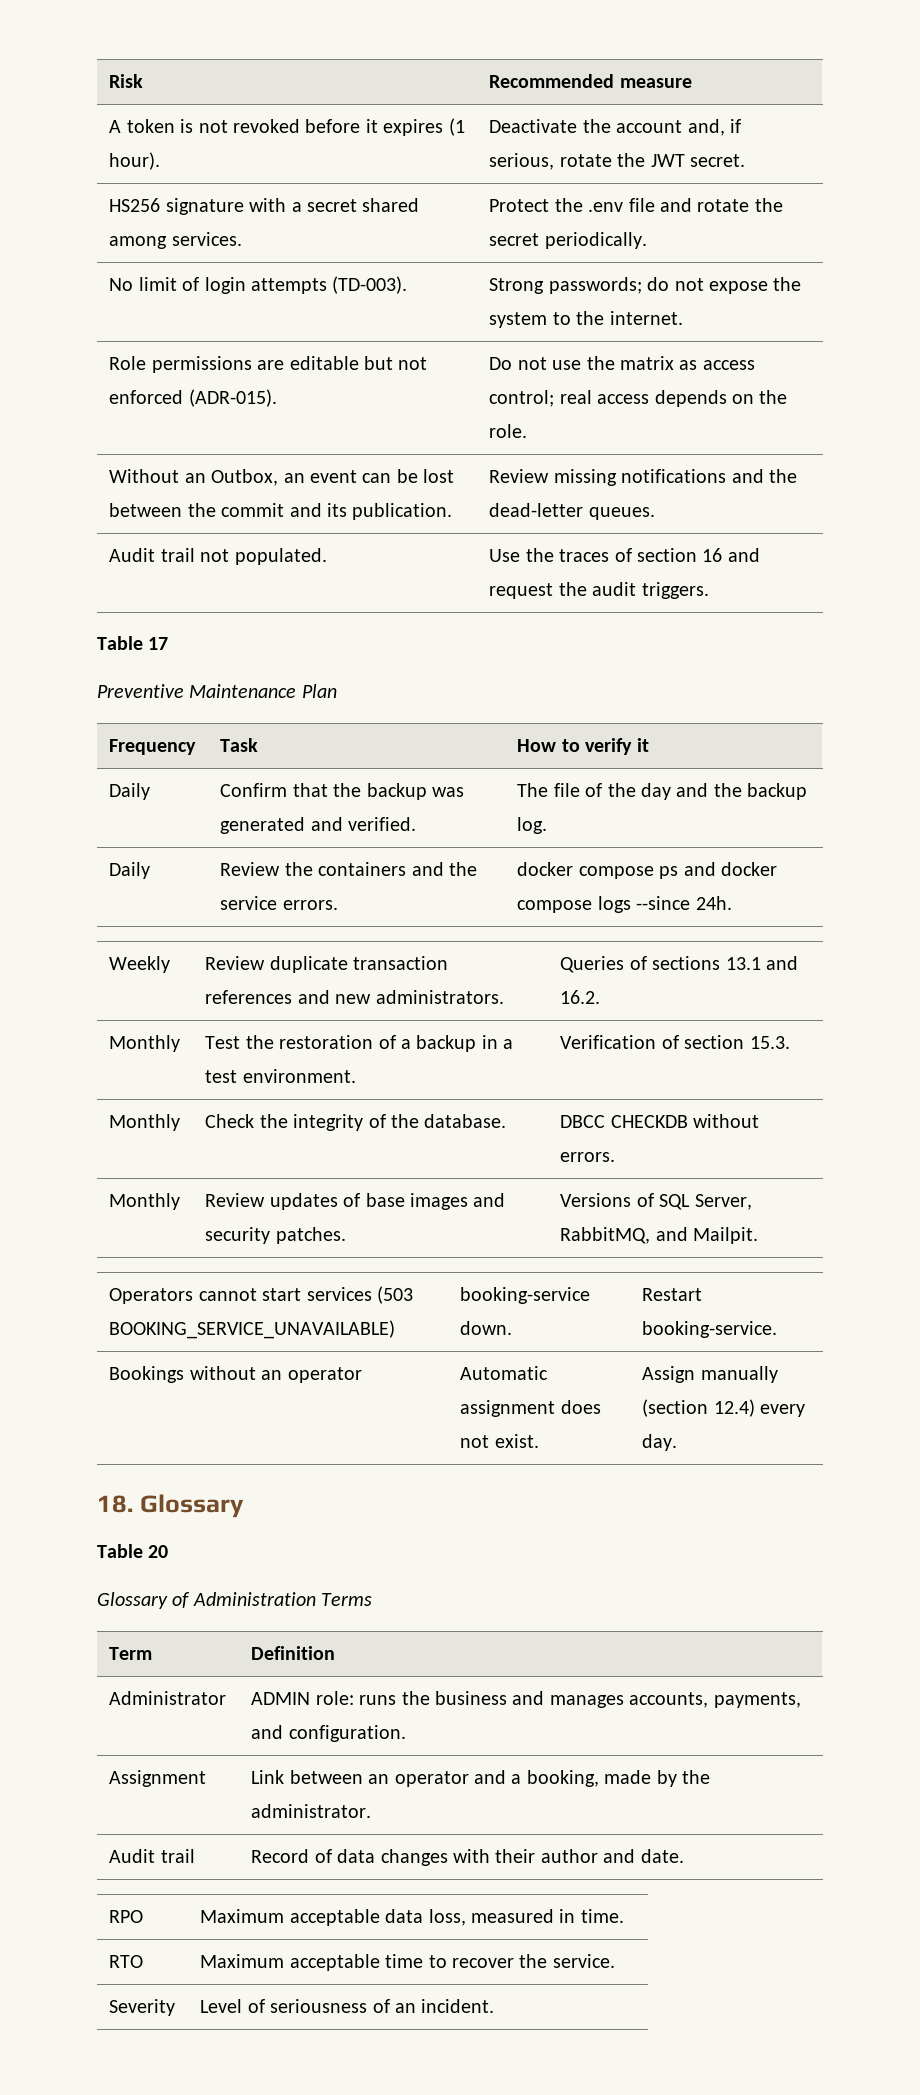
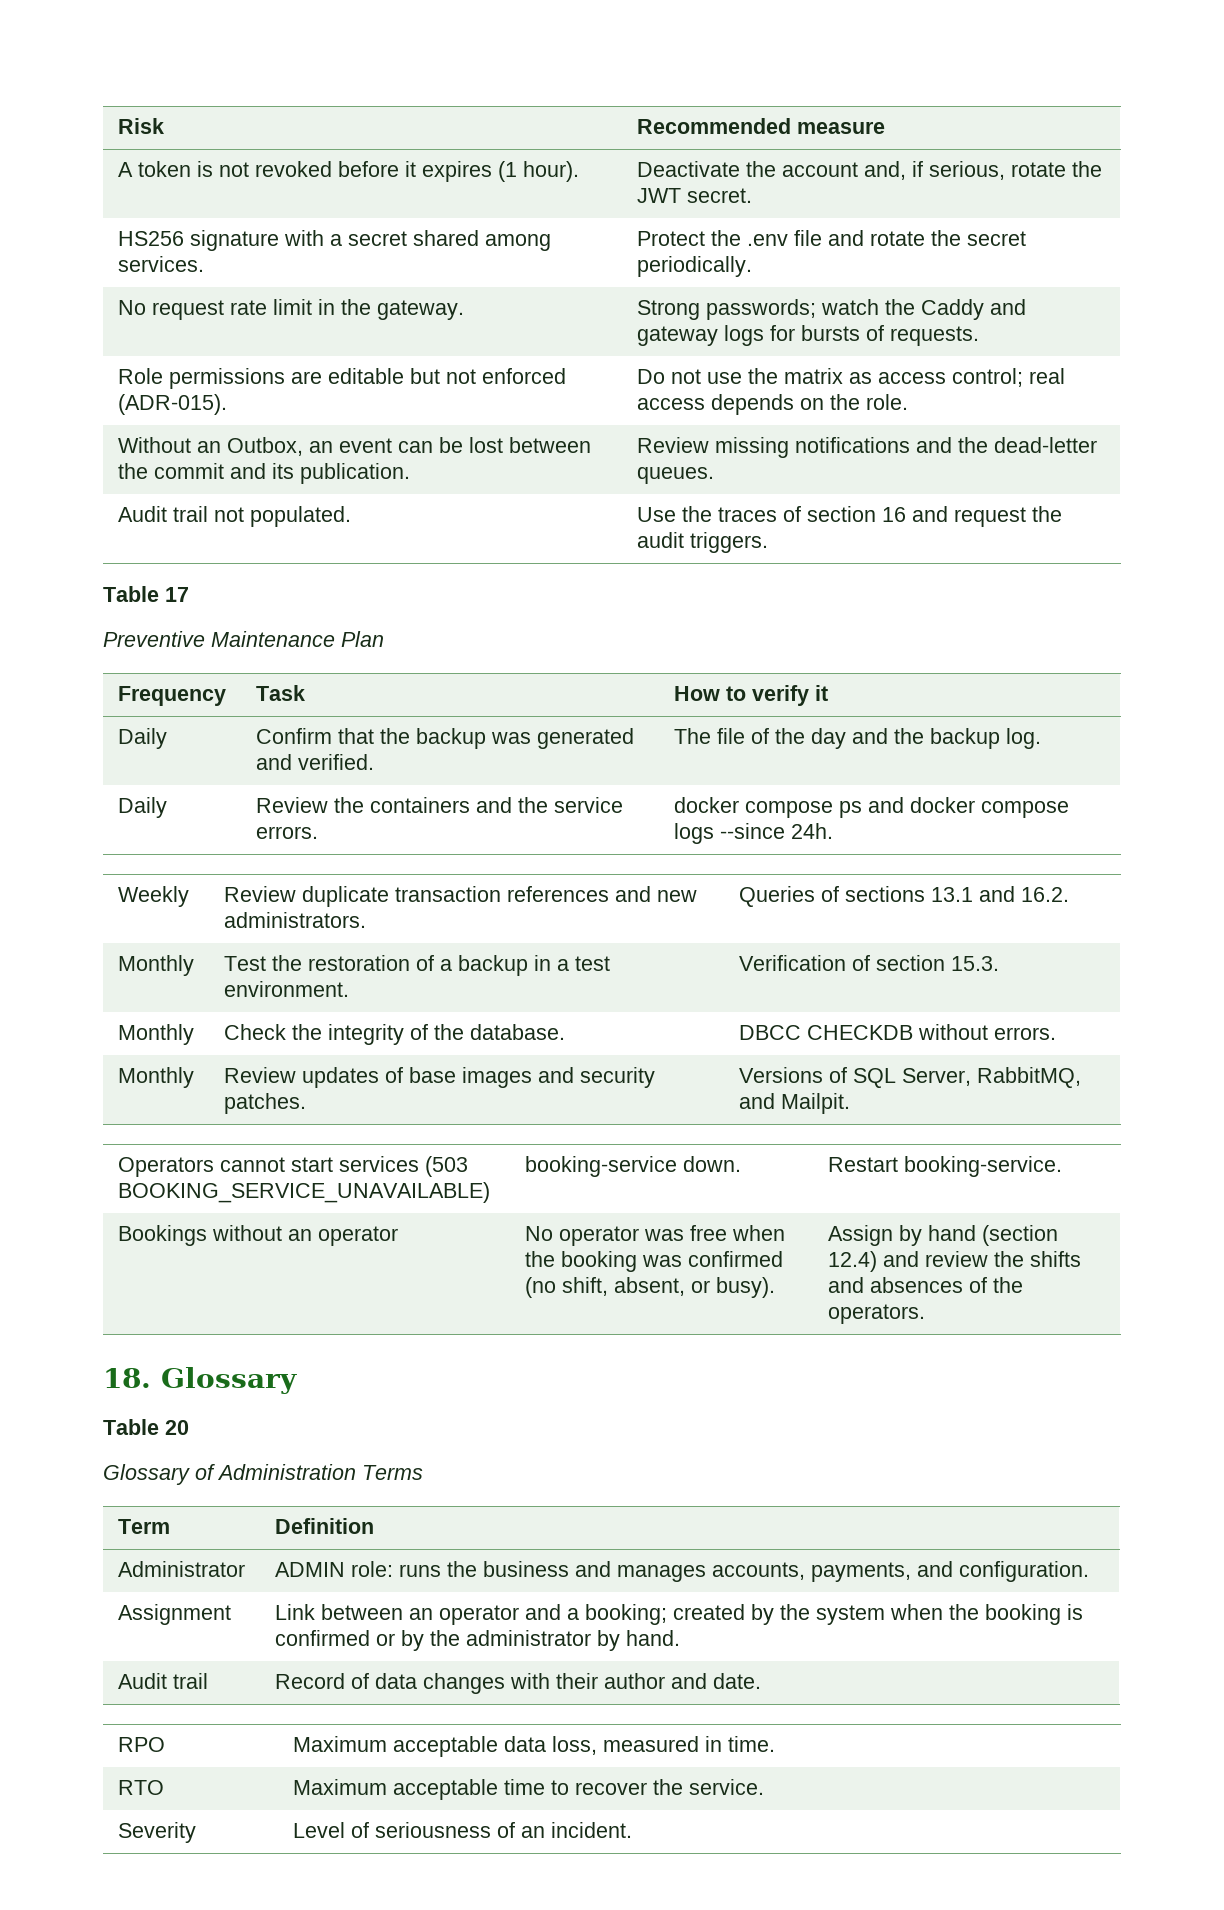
[138,276,408,294] [489,277,802,294] [489,311,683,328] limit of login attempts (TD-003). | Strong passwords; do not expose the system to the internet. -> [151,299,464,320] [636,299,1026,320] [636,325,979,346] request rate limit in the gateway. | Strong passwords; watch the Caddy and gateway logs for bursts of requests.
[460,1366,549,1380] [460,1400,601,1417] [460,1434,539,1448] [642,1366,778,1383] [642,1399,806,1417] [642,1434,678,1451] Automatic assignment does not exist. | Assign manually (section 12.4) every day. -> [524,1225,785,1246] [524,1251,783,1272] [524,1277,775,1298] [827,1225,1058,1246] [827,1251,1081,1272] [827,1277,1023,1293] [827,1304,925,1324] No operator was free when the booking was confirmed (no shift, absent, or busy). | Assign by hand (section 12.4) and review the shifts and absences of the operators.
[526,1770,710,1787] [251,1804,372,1818] booking, made by the administrator. -> [584,1604,1083,1625] [274,1630,680,1651] booking; created by the system when the booking is confirmed or by the administrator by hand.

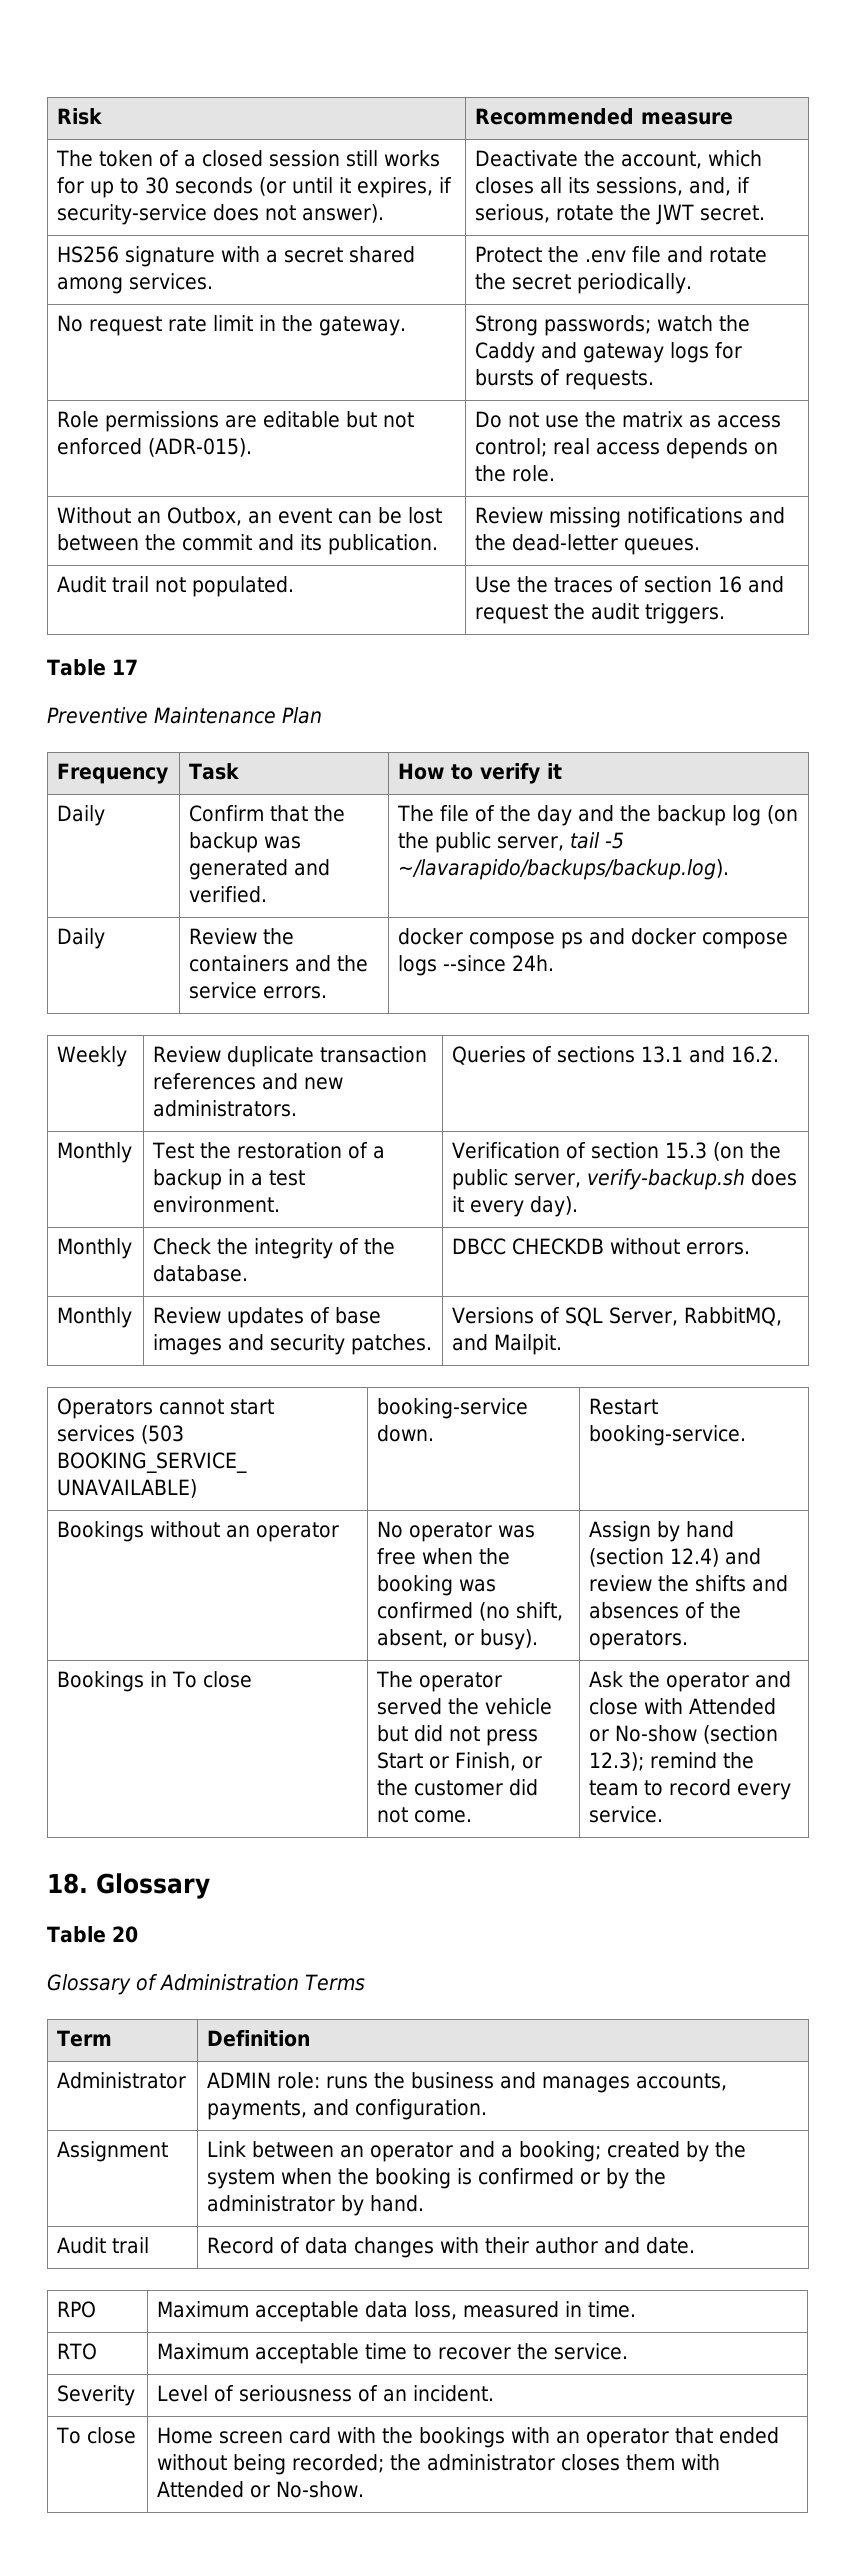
[117,161,579,182] [636,161,858,177] A token is not revoked before it expires (1 hour). | Deactivate the account -> [56,150,441,167] [57,177,453,198] [57,204,385,225] [475,150,763,169] [475,177,684,196] The token of a closed session still works for up to 30 seconds (or until it expires, if security-service does not answer). | Deactivate the account, which closes all its sessions,
[1005,728,1041,749] log. -> [732,805,799,826] [398,832,625,853] [398,859,730,880] log (on the public server, tail -5 ~/lavarapido/backups/backup.log).
[950,956,999,971] 15.3. -> [665,1142,782,1161] [452,1169,798,1190] [452,1196,579,1217] 15.3 (on the public server, verify-backup.sh does it every day).
(925, 1314) none -> [57,1671,253,1692] [376,1671,503,1692] [377,1698,553,1715] [377,1725,539,1746] [377,1752,543,1771] [377,1779,539,1796] [377,1807,473,1823] [589,1671,792,1692] [589,1698,777,1715] [589,1725,779,1744] [589,1752,755,1771] [589,1779,792,1800] [589,1806,664,1823] // Bookings in To close | The operator served the vehicle but did not press Start or Finish, or the customer did not come. | Ask the operator and close with Attended or No-show (section 12.3); remind the team to record every service.
(632, 1830) none -> [56,2427,137,2444] [157,2427,780,2448] [157,2454,721,2475] [157,2481,365,2498] // To close | Home screen card with the bookings with an operator that ended without being recorded; the administrator closes them with Attended or No-show.

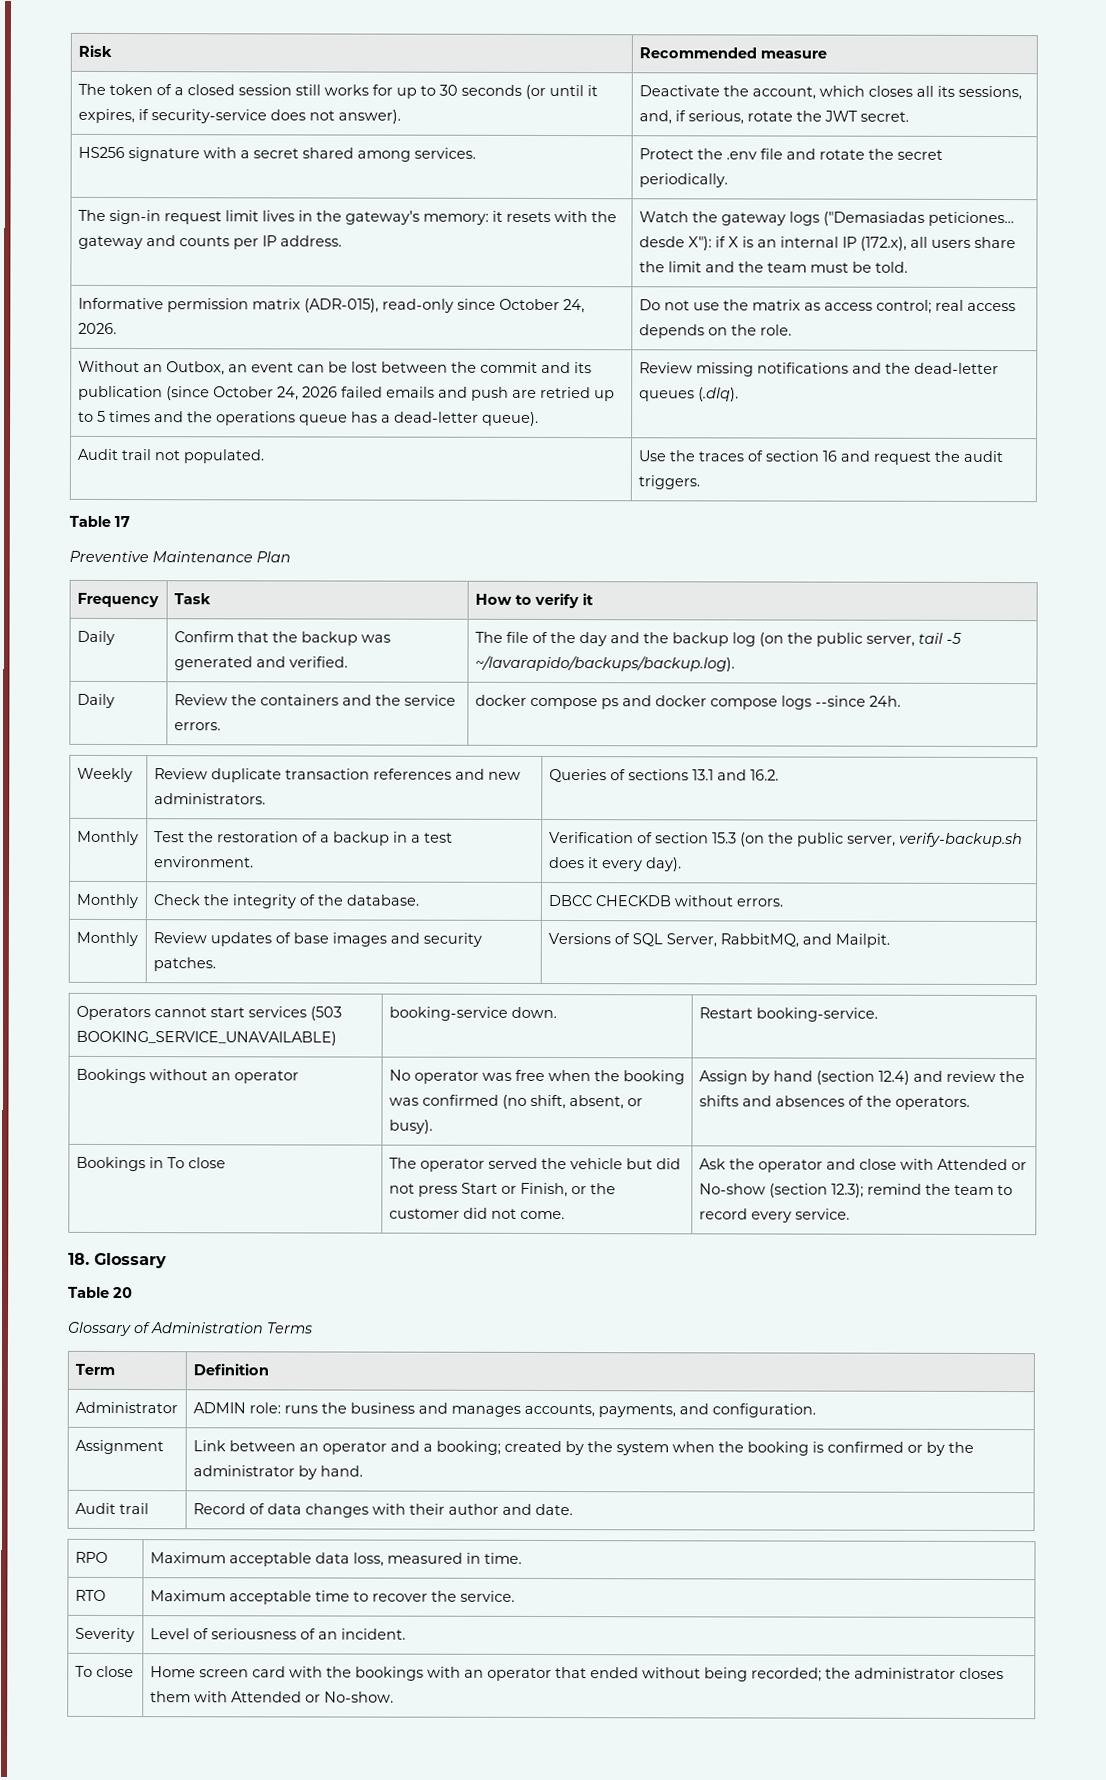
[57,315,407,336] [475,315,751,336] [475,342,743,363] [475,369,655,390] [57,411,415,432] [57,438,253,457] No request rate limit in the gateway. | Strong passwords; watch the Caddy and gateway logs for bursts of requests. // Role permissions are editable but not enforced (ADR-015). -> [77,209,617,225] [77,235,342,250] [638,211,1014,227] [638,236,1016,251] [638,261,908,273] [77,297,585,314] [77,322,117,335] The sign-in request limit lives in the gateway's memory: it resets with the gateway and counts per IP address. | Watch the gateway logs ("Demasiadas peticiones… desde X"): if X is an internal IP (172.x), all users share the limit and the team must be told. // Informative permission matrix (ADR-015), read-only since October 24, 2026.
[328,534,439,555] publication. -> [77,385,615,402] [77,410,539,426] publication (since October 24, 2026 failed emails and push are retried up to 5 times and the operations queue has a dead-letter queue).
[624,538,701,555] queues. -> [638,387,739,402] queues (.dlq).

